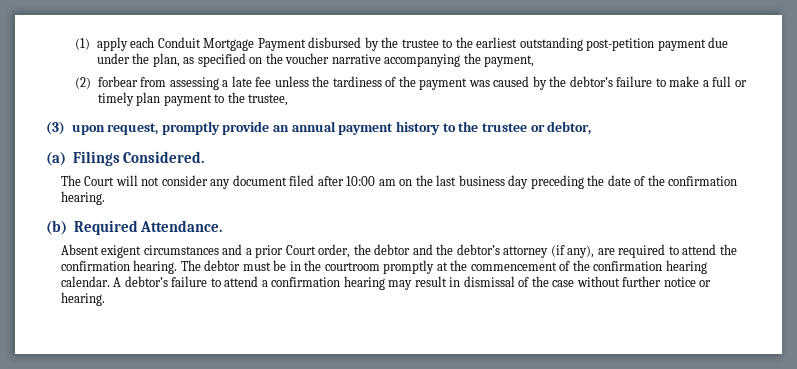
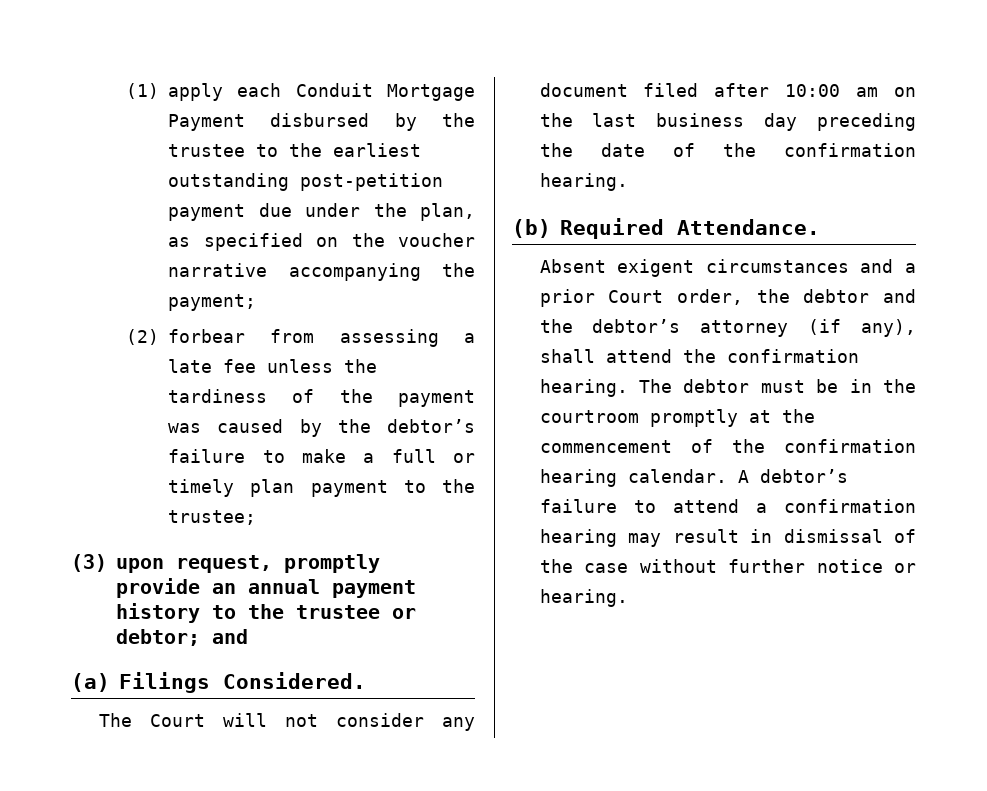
[484,55,535,67] payment, -> [168,294,257,311] payment;
[248,94,289,106] trustee, -> [168,510,257,525] trustee;
[547,121,592,135] debtor, -> [116,629,248,646] debtor; and
[597,244,679,258] are required to -> [539,349,595,363] shall

